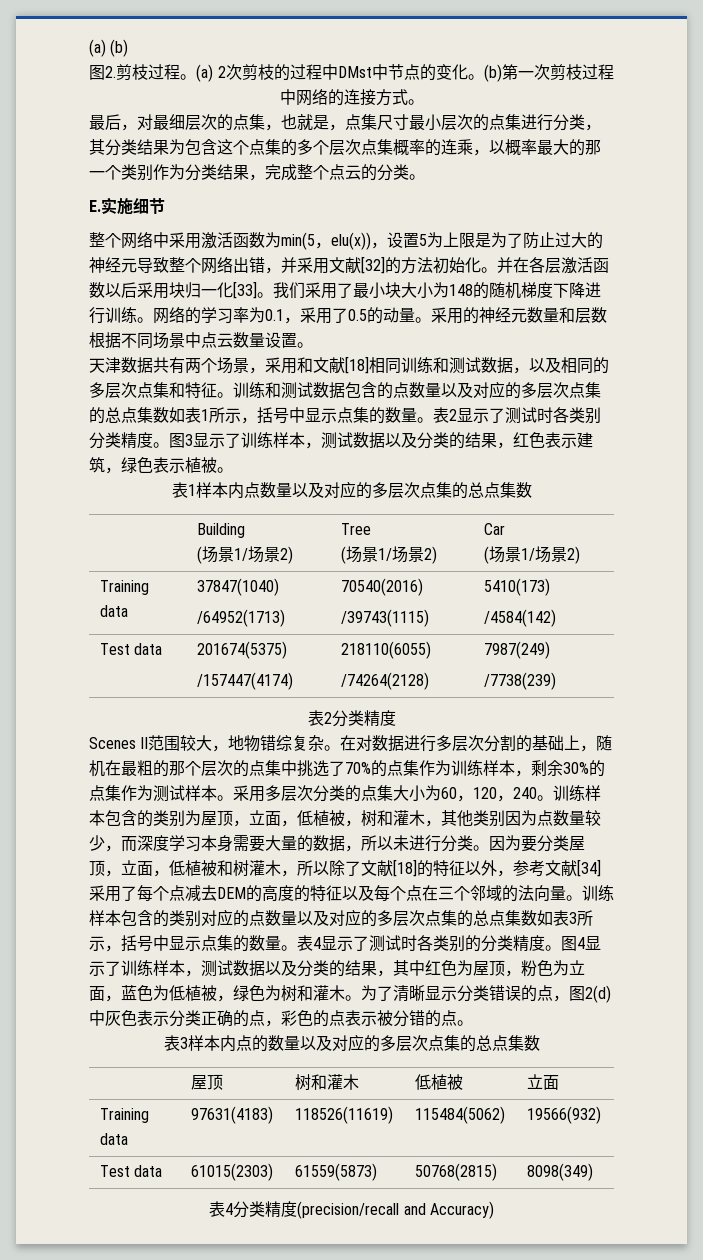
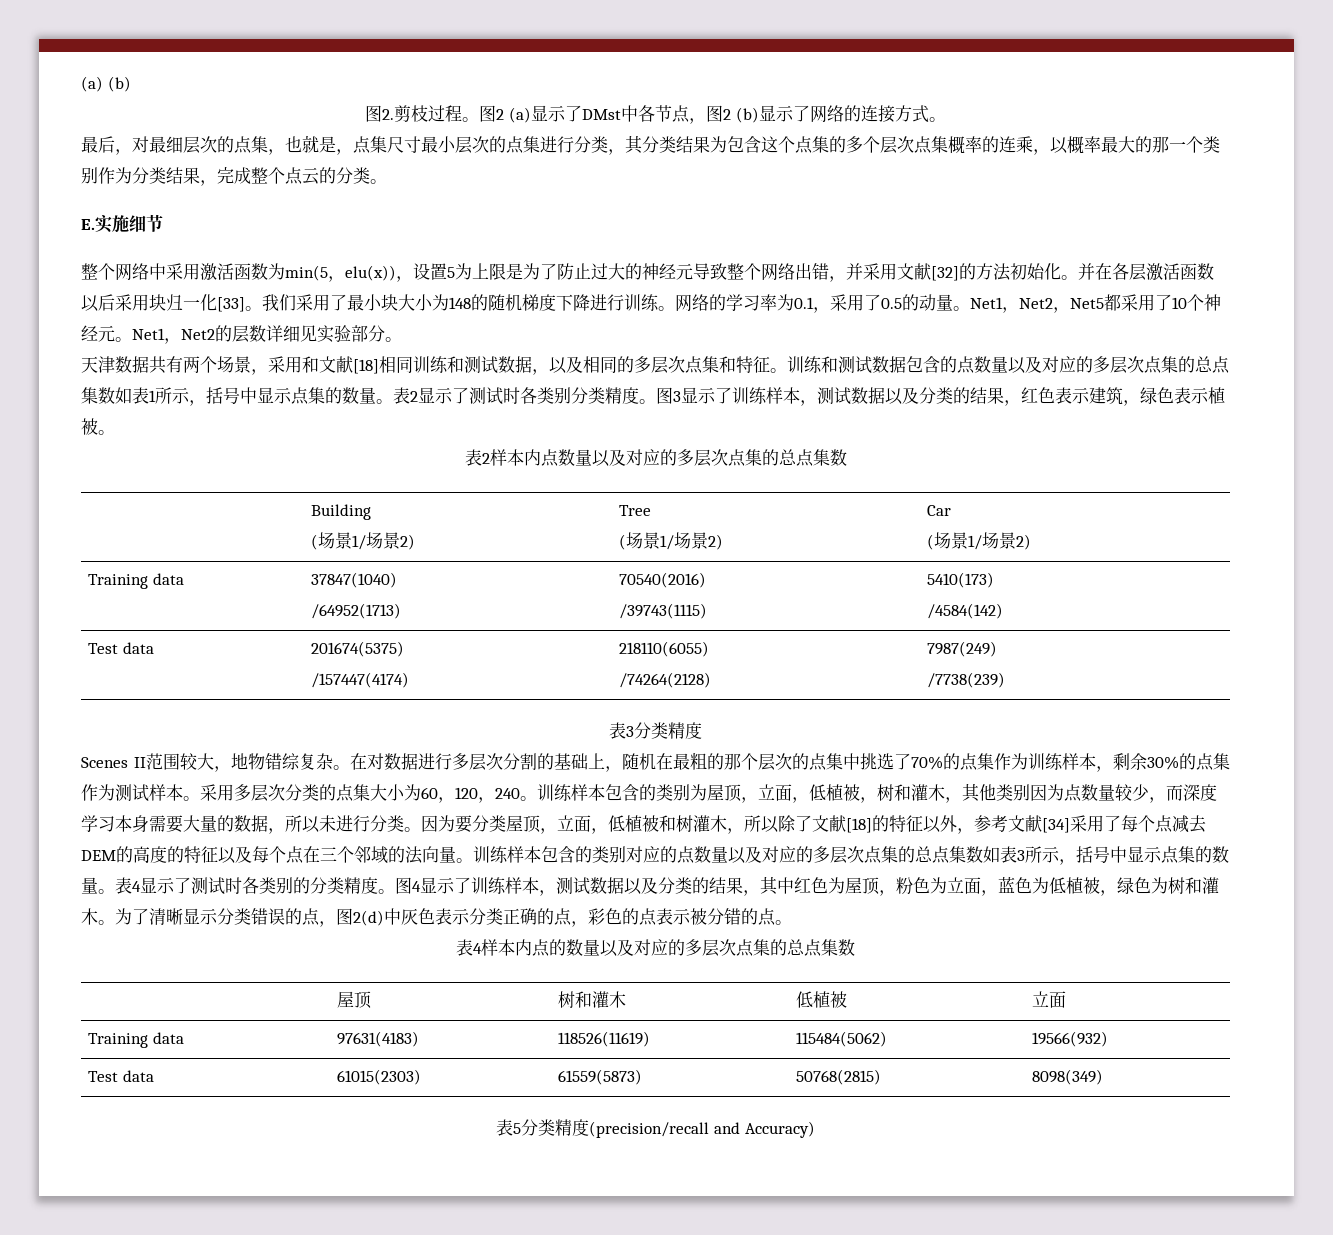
[196,64,614,82] [279,89,296,105] (a) 2次剪枝的过程中DMst中节点的变化。(b)第一次剪枝过程中 -> [479,105,810,124] 图2 (a)显示了DMst中各节点，图2 (b)显示了
[431,307,607,324] [89,332,297,349] 采用的神经元数量和层数根据不同场景中点云数量设置 -> [970,294,1221,313] [81,325,385,344] Net1，Net2，Net5都采用了10个神经元。Net1，Net2的层数详细见实验部分
[187,484,196,496] 1 -> [481,453,490,464] 2
[323,712,332,724] 2 -> [626,726,634,737] 3
[179,1037,188,1049] 3 -> [473,943,482,954] 4
[225,1203,234,1215] 4 -> [513,1123,522,1134] 5

